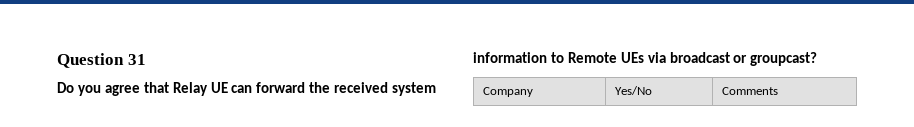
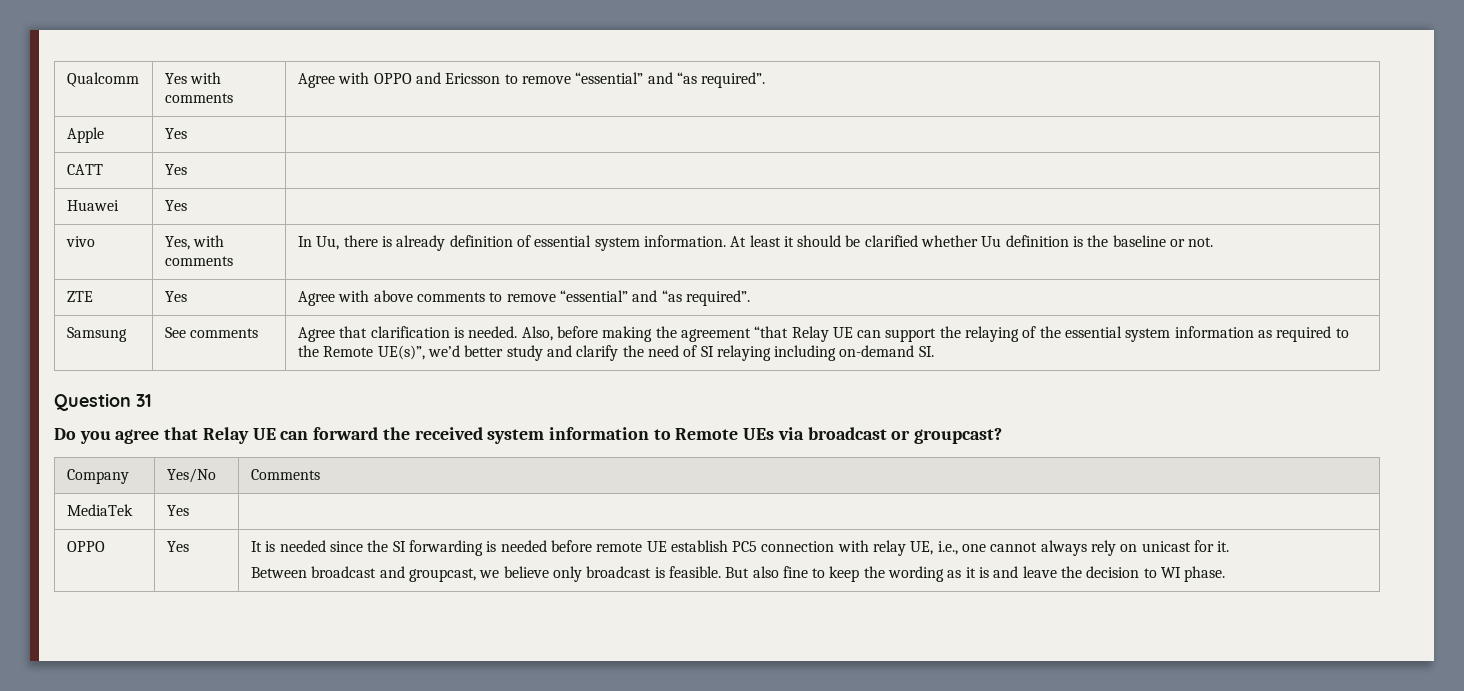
(57, 60) none -> [66,72,139,87] [164,72,222,84] [164,93,233,103] [297,72,766,88] [66,127,104,143] [164,128,187,139] [66,164,103,175] [164,164,187,175] [66,200,119,211] [164,200,187,211] [65,236,95,247] [164,235,225,250] [164,256,233,266] [297,235,1214,251] [66,291,93,302] [164,291,187,302] [297,290,750,306] [66,327,127,342] [164,327,259,338] [297,326,1349,342] [297,345,934,361] Qualcomm | Yes with comments | Agree with OPPO and Ericsson to remove “essential” and “as required”. // Apple | Yes | // CATT | Yes | // Huawei | Yes | // vivo | Yes, with comments | In Uu, there is already definition of essential system information. At least it should be clarified whether Uu definition is the baseline or not. // ZTE | Yes | Agree with above comments to remove “essential” and “as required”. // Samsung | See comments | Agree that clarification is needed. Also, before making the agreement “that Relay UE can support the relaying of the essential system information as required to the Remote UE(s)”, we’d better study and clarify the need of SI relaying including on-demand SI. //
(778, 91) none -> [66,504,133,516] [166,505,189,516] [66,541,105,552] [166,541,189,552] [250,540,1230,556] [250,566,1226,582] // MediaTek | Yes | // OPPO | Yes | It is needed since the SI forwarding is needed before remote UE establish PC5 connection with relay UE, i.e., one cannot always rely on unicast for it. // Between broadcast and groupcast, we believe only broadcast is feasible. But also fine to keep the wording as it is and leave the decision to WI phase.

